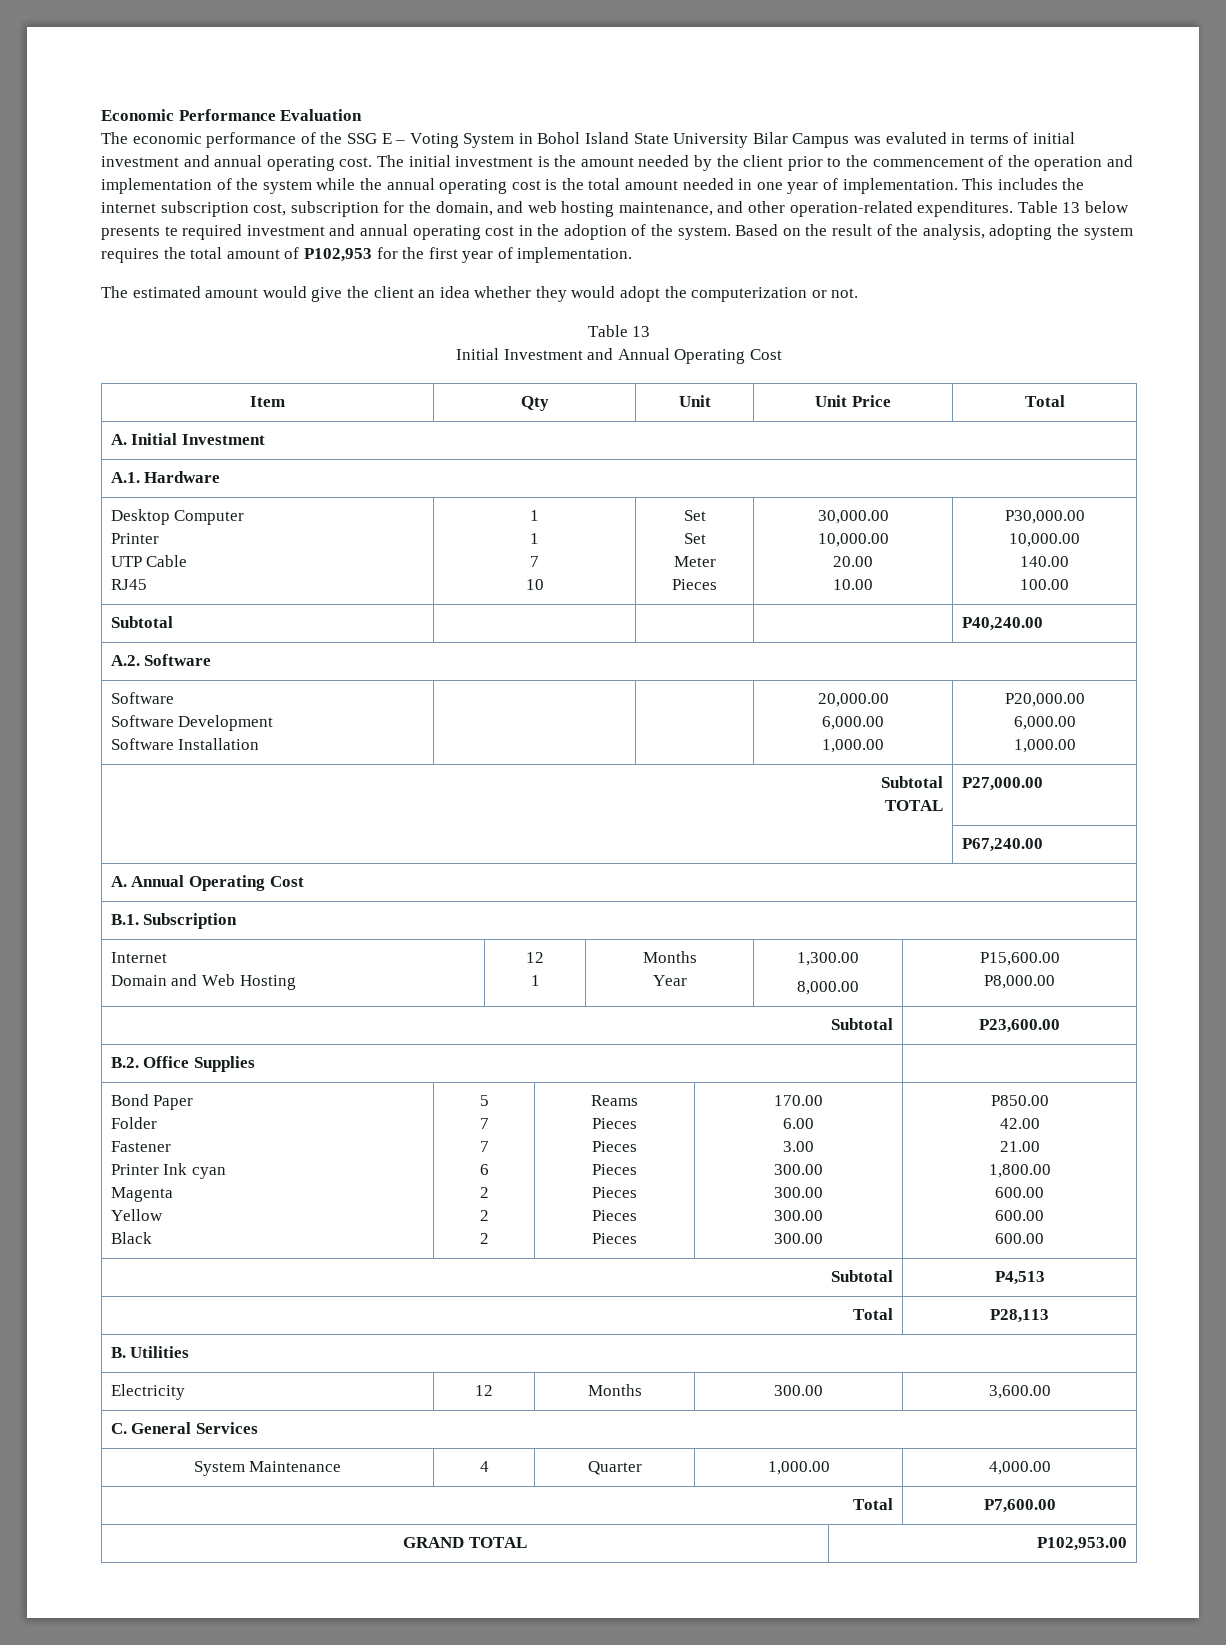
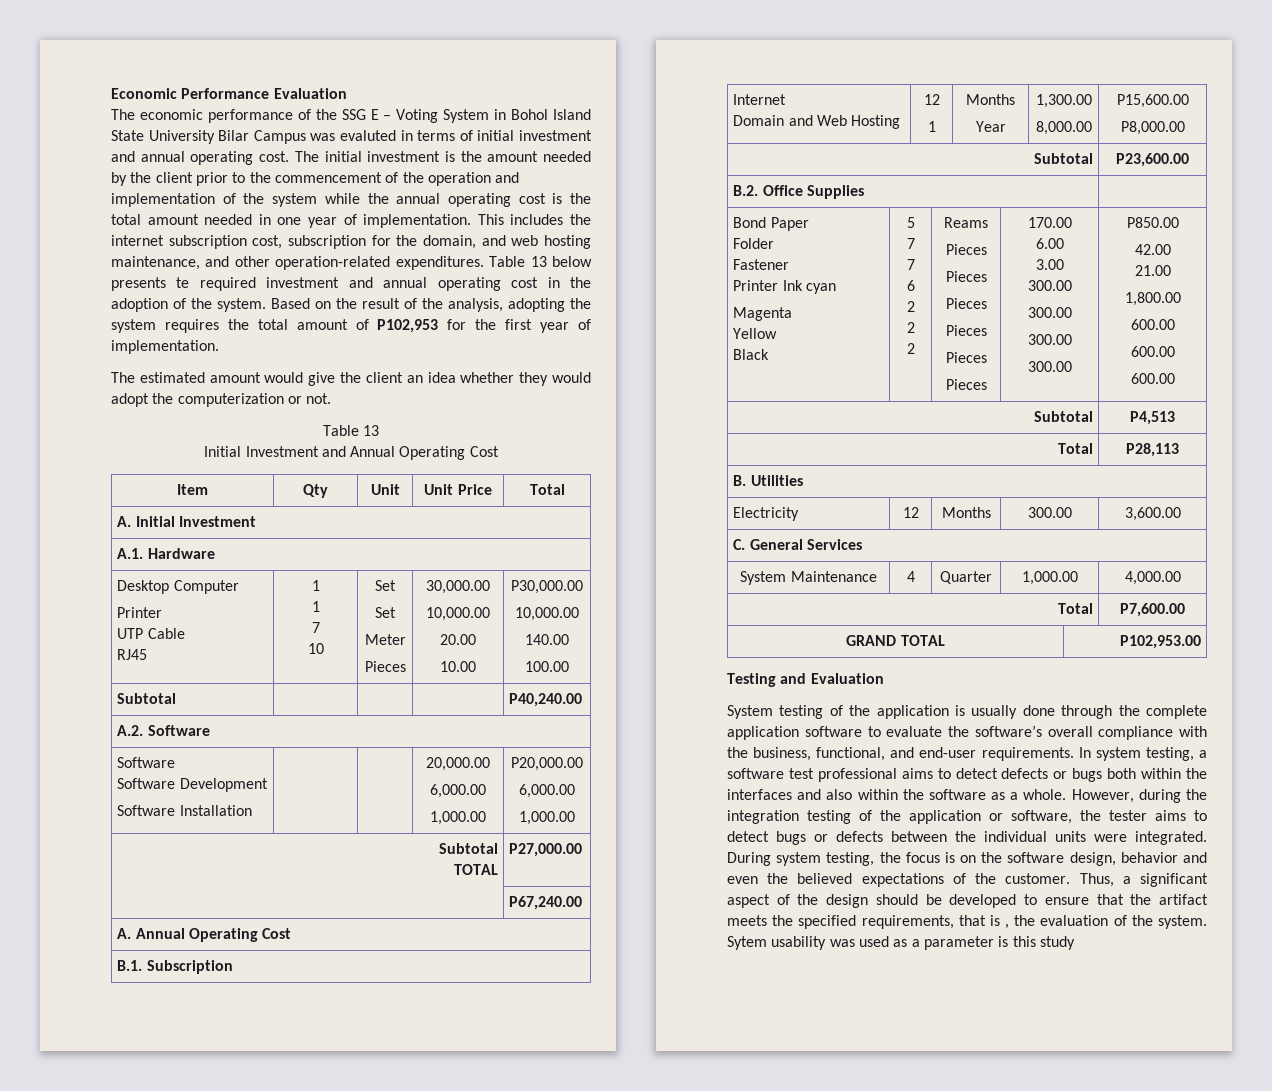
(1128, 1544) none -> [727,673,884,687] [727,705,1207,719] [727,725,1207,740] [727,747,1207,761] [727,768,1207,782] [727,789,1207,803] [727,810,1207,824] [727,831,1207,845] [727,852,1207,866] [727,873,1208,887] [727,894,1208,908] [727,915,1207,929] [727,936,1075,950] // Testing and Evaluation // System testing of the application is usually done through the complete application software to evaluate the software’s overall compliance with the business, functional, and end-user requirements. In system testing, a software test professional aims to detect defects or bugs both within the interfaces and also within the software as a whole. However, during the integration testing of the application or software, the tester aims to detect bugs or defects between the individual units were integrated. During system testing, the focus is on the software design, behavior and even the believed expectations of the customer. Thus, a significant aspect of the design should be developed to ensure that the artifact meets the specified requirements, that is , the evaluation of the system. Sytem usability was used as a parameter is this study

